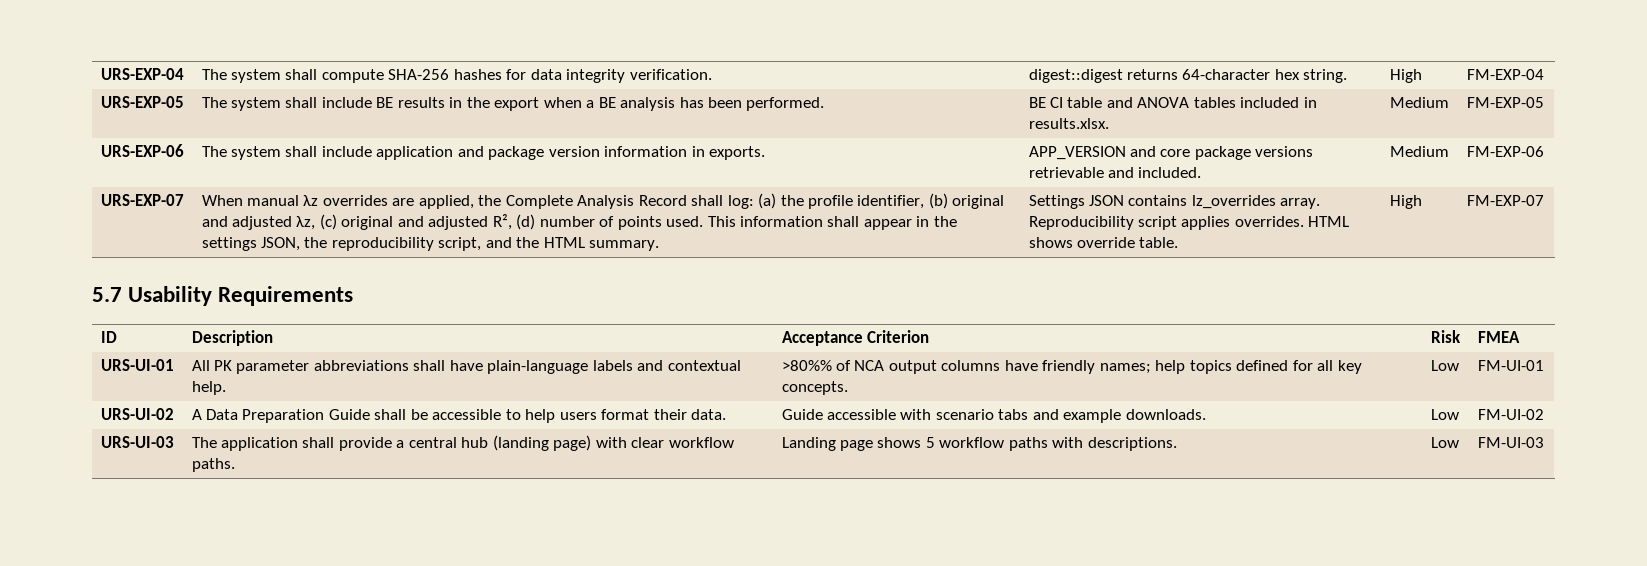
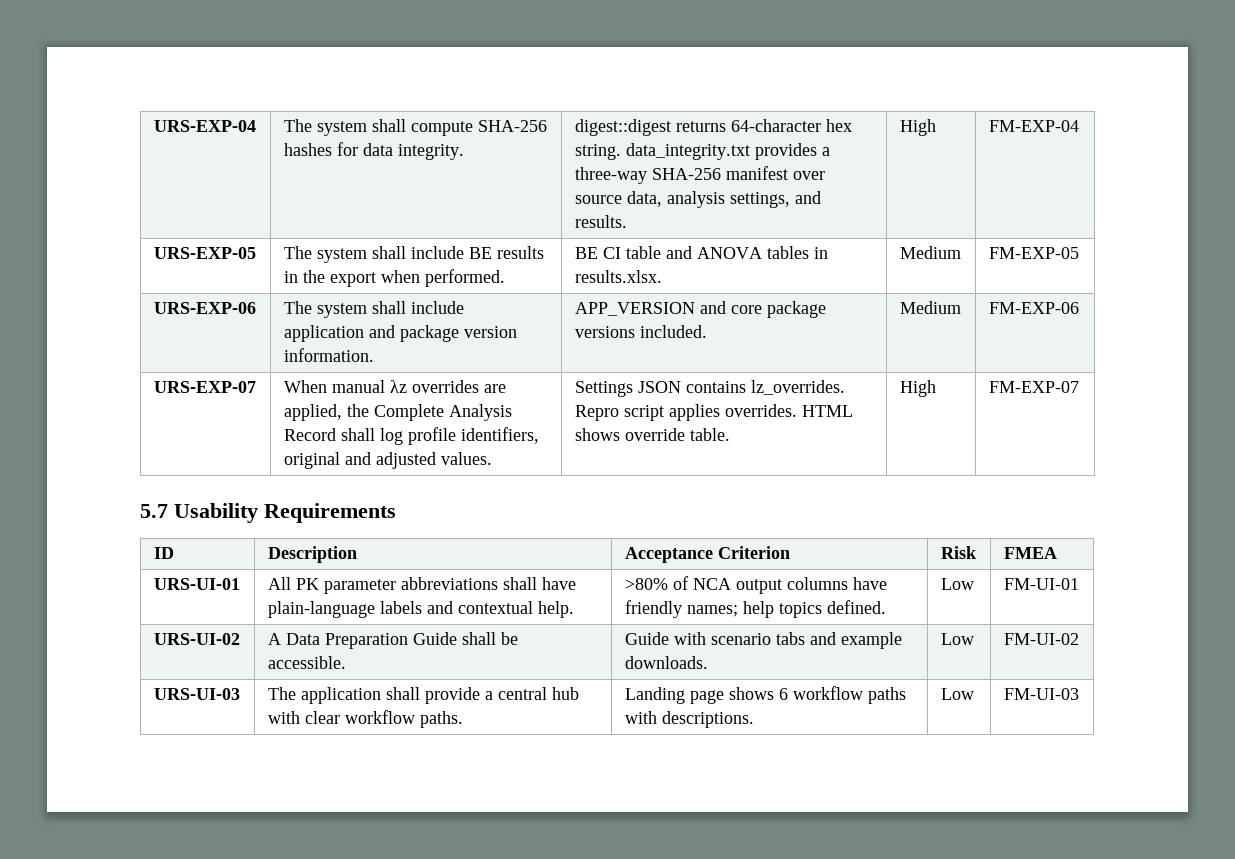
[566,69,712,83] integrity verification. -> [397,144,464,160] integrity.
(1348, 76) none -> [625,143,830,160] [574,166,825,184] [574,191,821,208] [574,215,627,228] data_integrity.txt provides a three-way SHA-256 manifest over source data, analysis settings, and results.
[586,97,742,111] a BE analysis has been -> (420, 276) none
[1240,97,1300,108] included -> (809, 252) none
[604,146,766,160] information in exports. -> [283,348,374,362] information.
[1028,167,1135,178] retrievable and -> (635, 332) none
[727,193,1005,209] [201,214,957,230] [201,237,660,251] log: (a) the profile identifier, (b) original and adjusted λz, (c) original and adjusted R², (d) number of points used. This information shall appear in the settings JSON, the reproducibility script, and the HTML summary. -> [379,427,539,445] [283,452,492,469] log profile identifiers, original and adjusted values.
[1191,195,1321,209] [1028,216,1134,230] lz_overrides array. Reproducibility -> [750,380,845,395] [574,405,619,421] lz_overrides. Repro
[781,360,832,371] >80%% -> [624,578,668,590] >80%
[1236,360,1362,374] [781,381,848,395] defined for all key concepts. -> [826,600,886,614] defined.
[432,409,727,423] [781,409,897,420] accessible to help users format their data. | Guide accessible -> [267,656,346,669] [624,632,669,645] accessible. | Guide
[492,435,592,451] (landing page) -> (579, 693) none
[925,437,935,448] 5 -> [778,688,788,700] 6

